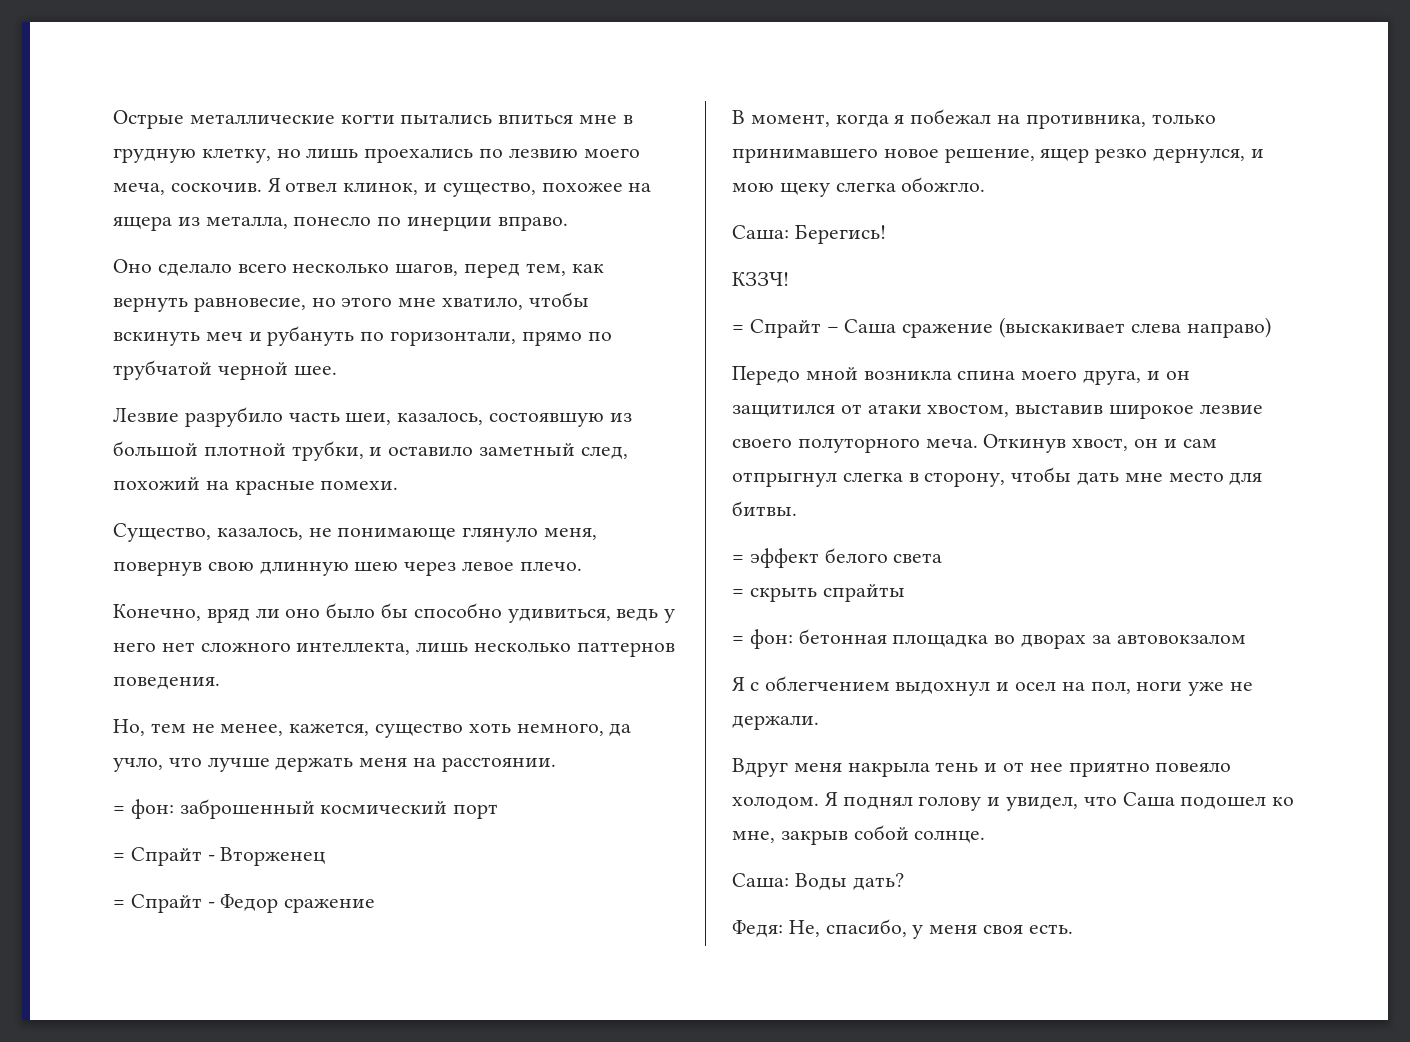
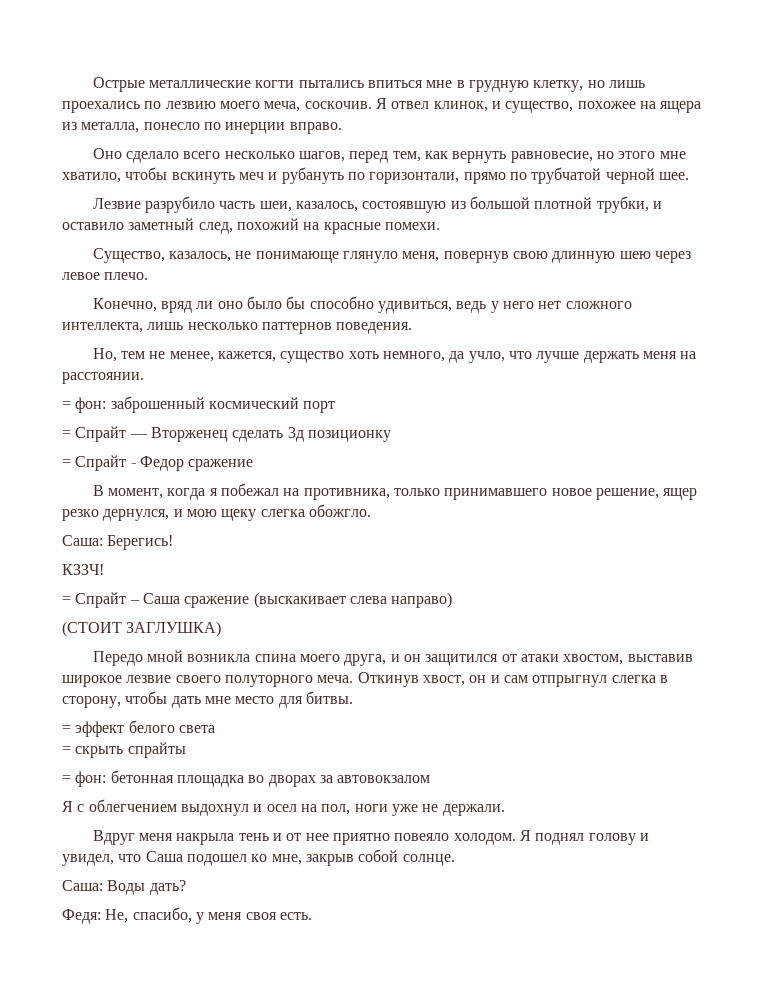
[207,855,215,861] - -> [129,434,148,438] —
(326, 856) none -> [232,427,391,442] сделать 3д позиционку
(1271, 327) none -> [62,621,222,637] // (СТОИТ ЗАГЛУШКА)

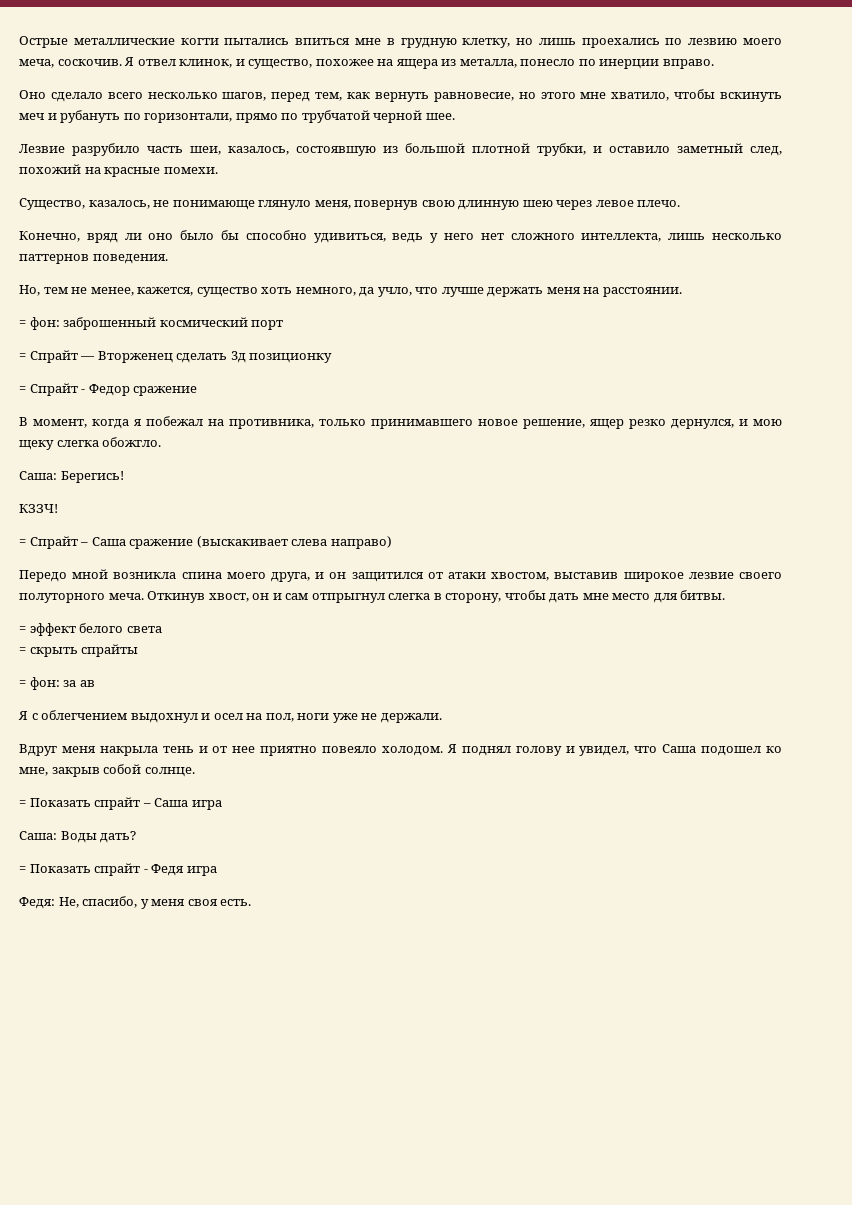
[62,621,222,637] // (СТОИТ ЗАГЛУШКА) -> (392, 542) none
[110,770,431,787] бетонная площадка во дворах за автовокзалом -> [63,680,95,687] за ав
[62,880,186,895] Саша: Воды дать? -> [19,797,222,810] [19,831,137,843] [19,863,217,876] = Показать спрайт – Саша игра // Саша: Воды дать? // = Показать спрайт - Федя игра

